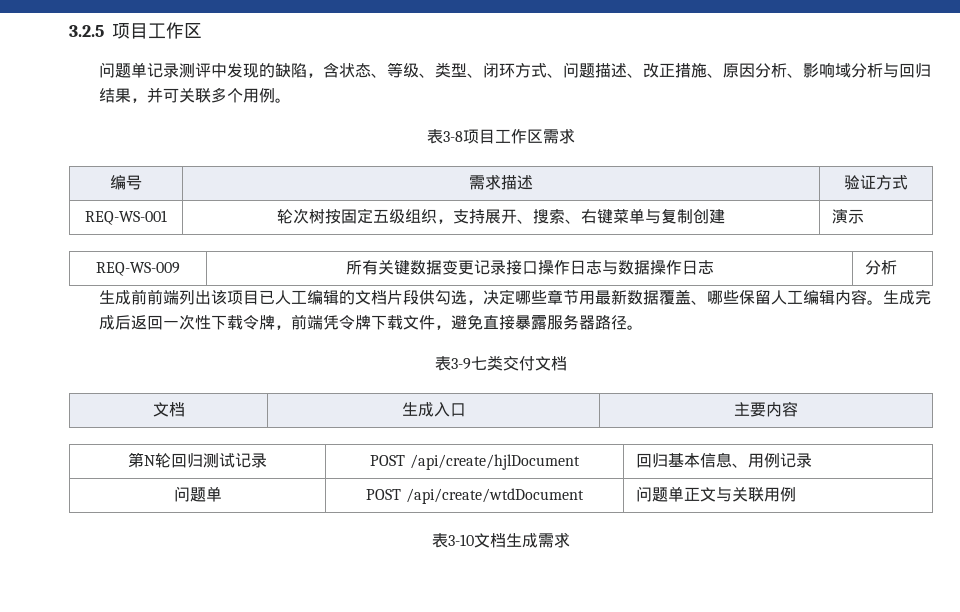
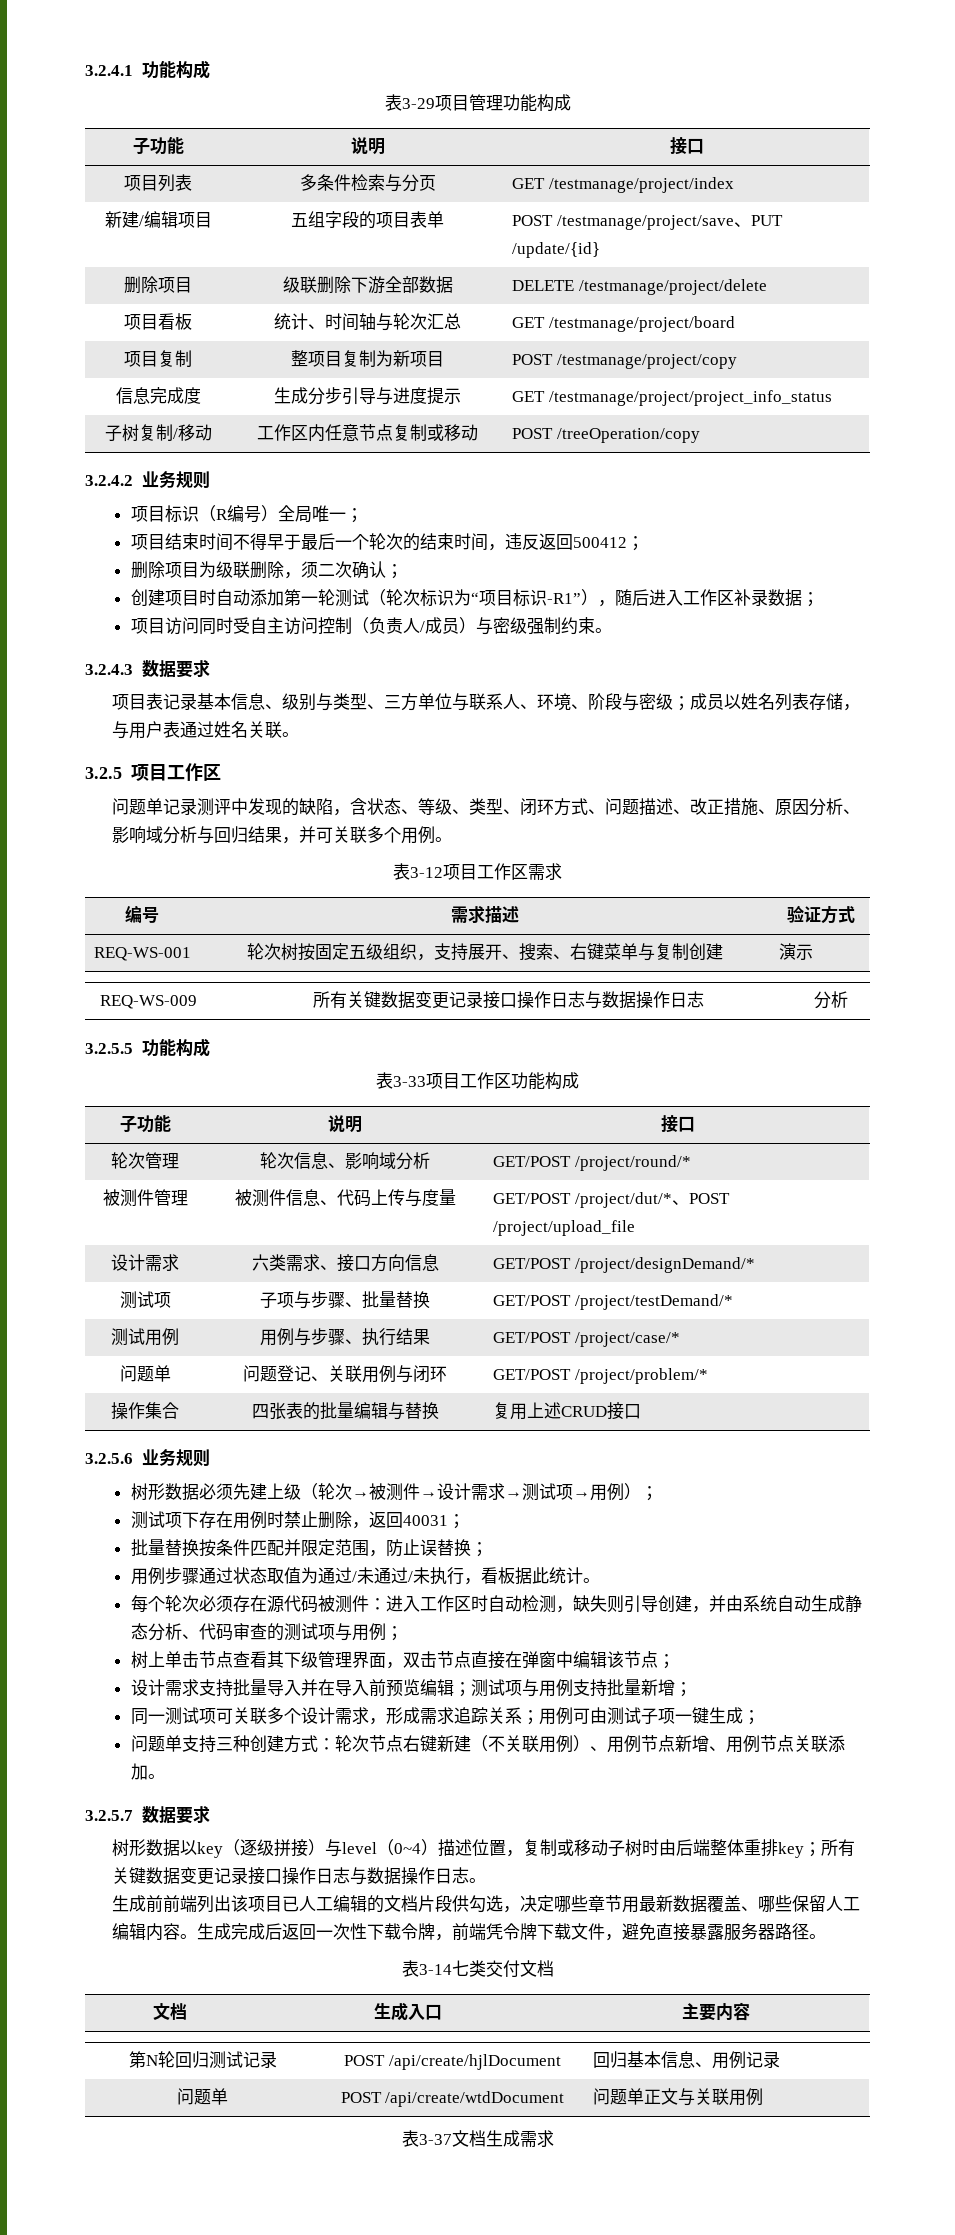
(69, 31) none -> [85,60,210,79] [384,94,571,112] [132,136,184,155] [350,137,385,155] [670,137,704,155] [124,174,192,192] [299,174,436,192] [511,177,734,193] [104,211,212,228] [291,211,444,229] [511,215,783,230] [511,242,600,258] [124,276,192,294] [282,276,453,294] [511,279,767,295] [124,313,192,330] [274,313,461,331] [511,316,735,332] [124,350,192,367] [291,350,444,367] [511,354,737,369] [115,387,201,404] [274,387,461,405] [511,390,832,406] [104,424,212,442] [257,424,478,442] [511,428,700,443] [85,471,210,489] [130,505,363,523] [130,533,644,551] [130,561,403,579] [130,589,819,607] [130,617,612,635] [85,659,210,678] [111,693,860,711] [111,721,299,739] 3.2.4.1功能构成 // 表3-29项目管理功能构成 // 子功能 | 说明 | 接口 // 项目列表 | 多条件检索与分页 | GET /testmanage/project/index // 新建/编辑项目 | 五组字段的项目表单 | POST /testmanage/project/save、PUT /update/{id} // 删除项目 | 级联删除下游全部数据 | DELETE /testmanage/project/delete // 项目看板 | 统计、时间轴与轮次汇总 | GET /testmanage/project/board // 项目复制 | 整项目复制为新项目 | POST /testmanage/project/copy // 信息完成度 | 生成分步引导与进度提示 | GET /testmanage/project/project_info_status // 子树复制/移动 | 工作区内任意节点复制或移动 | POST /treeOperation/copy // 3.2.4.2业务规则 // 项目标识（R编号）全局唯一； // 项目结束时间不得早于最后一个轮次的结束时间，违反返回500412； // 删除项目为级联删除，须二次确认； // 创建项目时自动添加第一轮测试（轮次标识为“项目标识-R1”），随后进入工作区补录数据； // 项目访问同时受自主访问控制（负责人/成员）与密级强制约束。 // 3.2.4.3数据要求 // 项目表记录基本信息、级别与类型、三方单位与联系人、环境、阶段与密级；成员以姓名列表存储，与用户表通过姓名关联。 //
[443,131,463,142] 3-8 -> [410,867,443,878] 3-12
(897, 267) none -> [85,1038,210,1057] [376,1072,579,1090] [119,1114,171,1133] [328,1115,362,1133] [660,1115,695,1133] [111,1152,179,1169] [260,1152,430,1170] [492,1155,691,1171] [102,1189,188,1207] [234,1189,456,1207] [492,1192,730,1208] [492,1220,635,1236] [111,1254,179,1271] [251,1254,439,1272] [492,1257,755,1273] [119,1291,171,1309] [260,1291,430,1309] [492,1294,733,1310] [111,1328,179,1346] [260,1328,430,1346] [492,1332,680,1347] [119,1365,171,1382] [243,1365,447,1383] [492,1368,708,1384] [111,1402,179,1420] [251,1402,439,1420] [492,1402,641,1420] [85,1449,210,1467] [130,1483,658,1501] [130,1511,465,1529] [130,1539,488,1557] [130,1567,600,1585] [130,1595,862,1613] [130,1623,403,1641] [130,1651,675,1669] [130,1679,692,1697] [130,1707,760,1725] [130,1735,845,1753] [130,1763,165,1780] [85,1805,210,1824] [111,1839,855,1858] [111,1867,486,1885] // 3.2.5.5功能构成 // 表3-33项目工作区功能构成 // 子功能 | 说明 | 接口 // 轮次管理 | 轮次信息、影响域分析 | GET/POST /project/round/* // 被测件管理 | 被测件信息、代码上传与度量 | GET/POST /project/dut/*、POST /project/upload_file // 设计需求 | 六类需求、接口方向信息 | GET/POST /project/designDemand/* // 测试项 | 子项与步骤、批量替换 | GET/POST /project/testDemand/* // 测试用例 | 用例与步骤、执行结果 | GET/POST /project/case/* // 问题单 | 问题登记、关联用例与闭环 | GET/POST /project/problem/* // 操作集合 | 四张表的批量编辑与替换 | 复用上述CRUD接口 // 3.2.5.6业务规则 // 树形数据必须先建上级（轮次→被测件→设计需求→测试项→用例）； // 测试项下存在用例时禁止删除，返回40031； // 批量替换按条件匹配并限定范围，防止误替换； // 用例步骤通过状态取值为通过/未通过/未执行，看板据此统计。 // 每个轮次必须存在源代码被测件：进入工作区时自动检测，缺失则引导创建，并由系统自动生成静态分析、代码审查的测试项与用例； // 树上单击节点查看其下级管理界面，双击节点直接在弹窗中编辑该节点； // 设计需求支持批量导入并在导入前预览编辑；测试项与用例支持批量新增； // 同一测试项可关联多个设计需求，形成需求追踪关系；用例可由测试子项一键生成； // 问题单支持三种创建方式：轮次节点右键新建（不关联用例）、用例节点新增、用例节点关联添加。 // 3.2.5.7数据要求 // 树形数据以key（逐级拼接）与level（0~4）描述位置，复制或移动子树时由后端整体重排key；所有关键数据变更记录接口操作日志与数据操作日志。
[451,358,471,370] 3-9 -> [418,1964,452,1975] 3-14
[448,534,474,546] 3-10 -> [418,2134,452,2145] 3-37

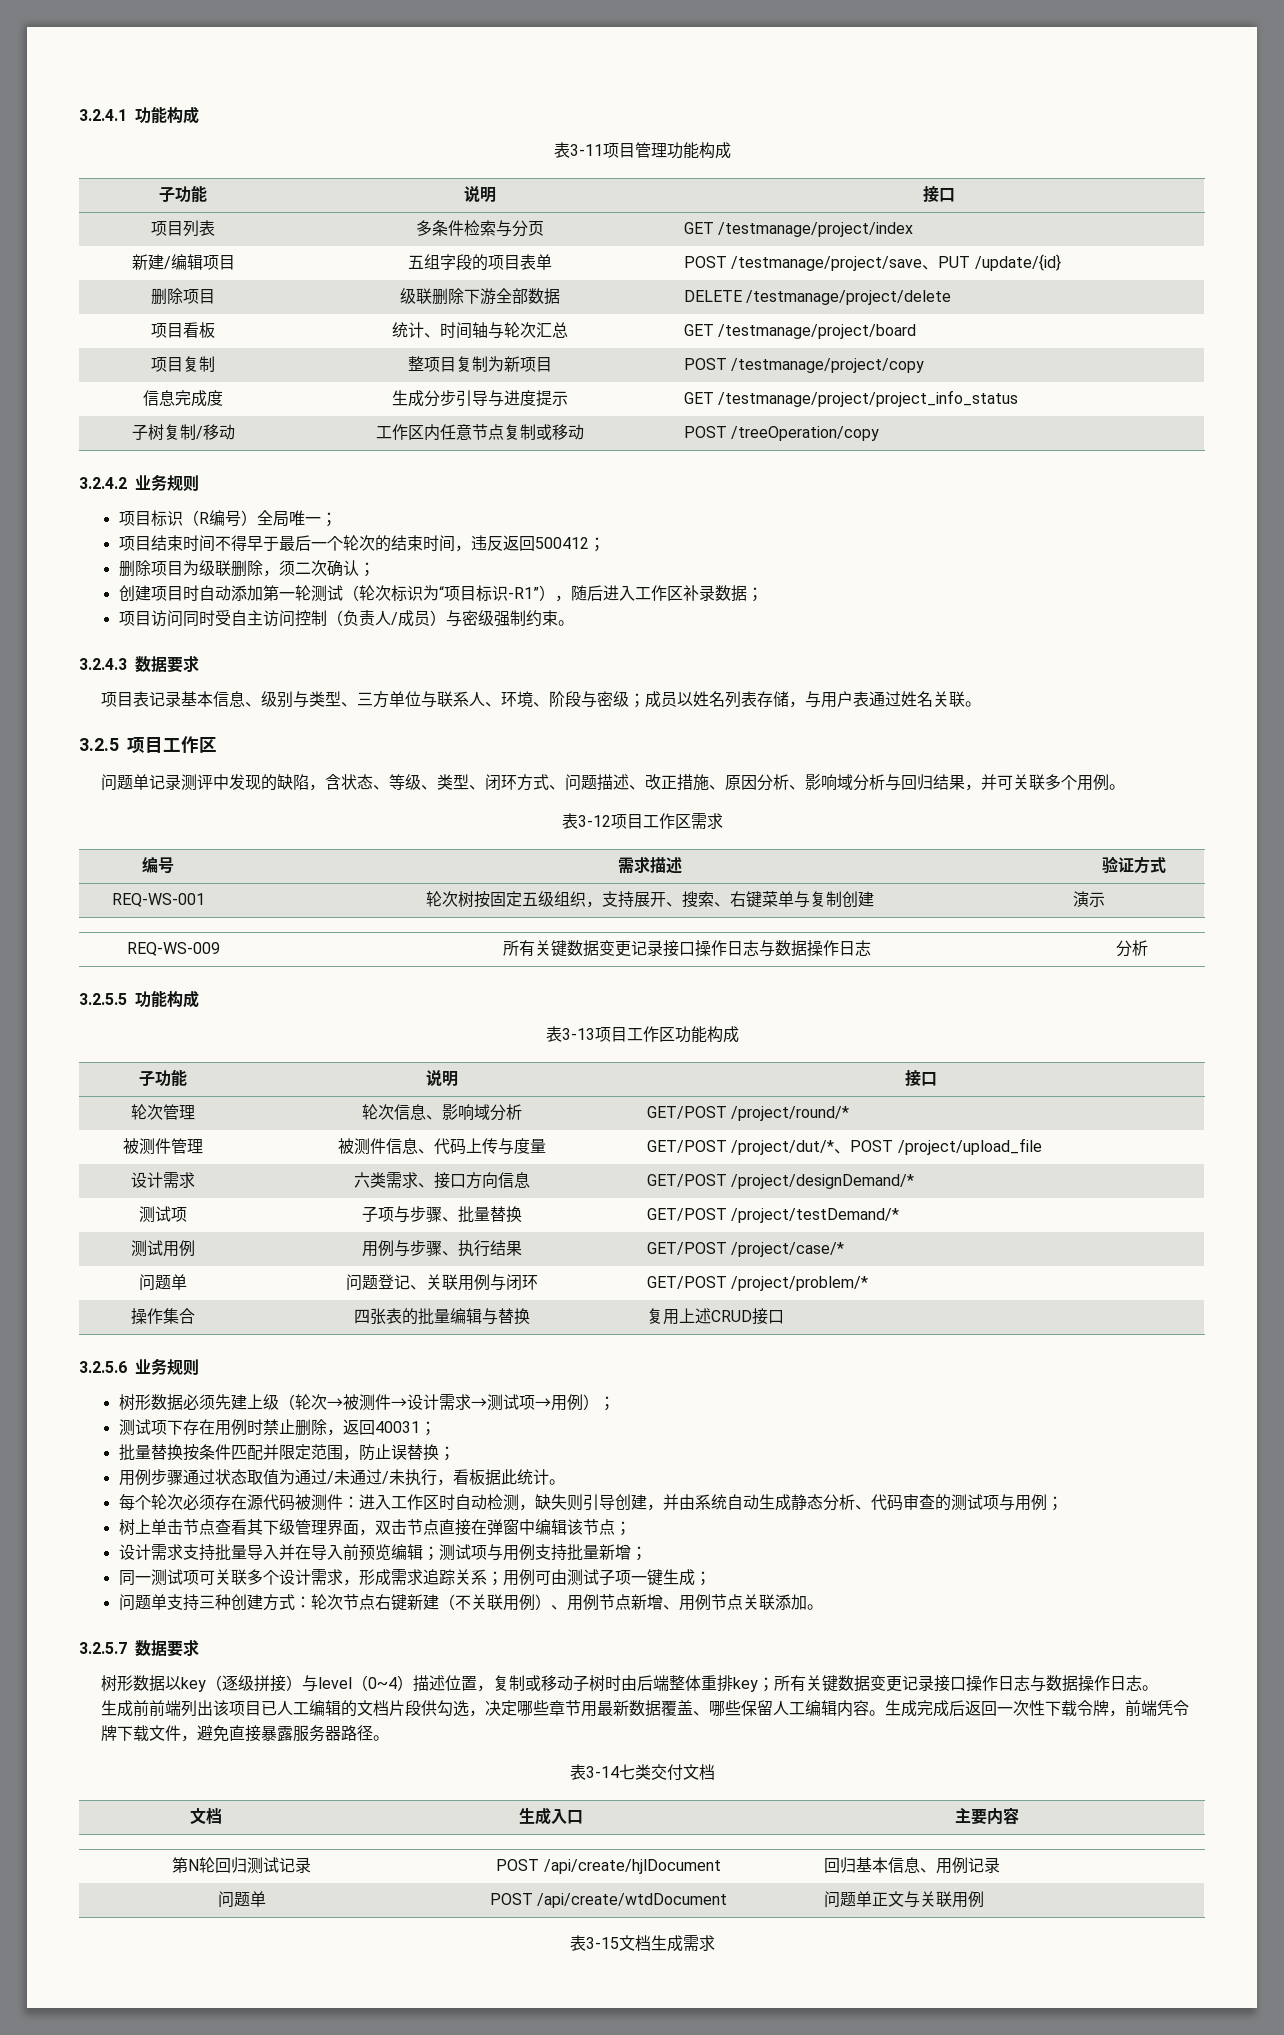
[401,98,435,109] 3-29 -> [569,144,603,156] 3-11
[393,1076,426,1087] 3-33 -> [561,1028,595,1040] 3-13
[418,2134,452,2145] 3-37 -> [585,1937,619,1949] 3-15

